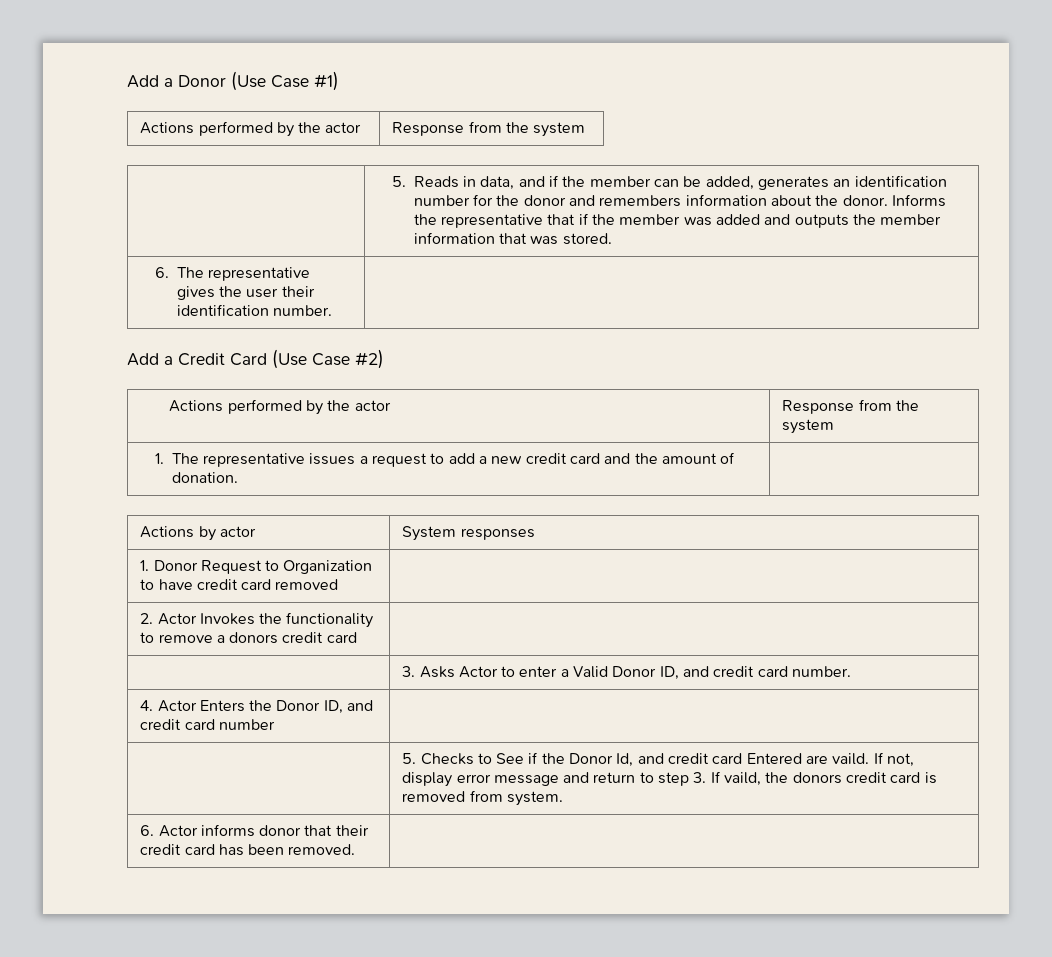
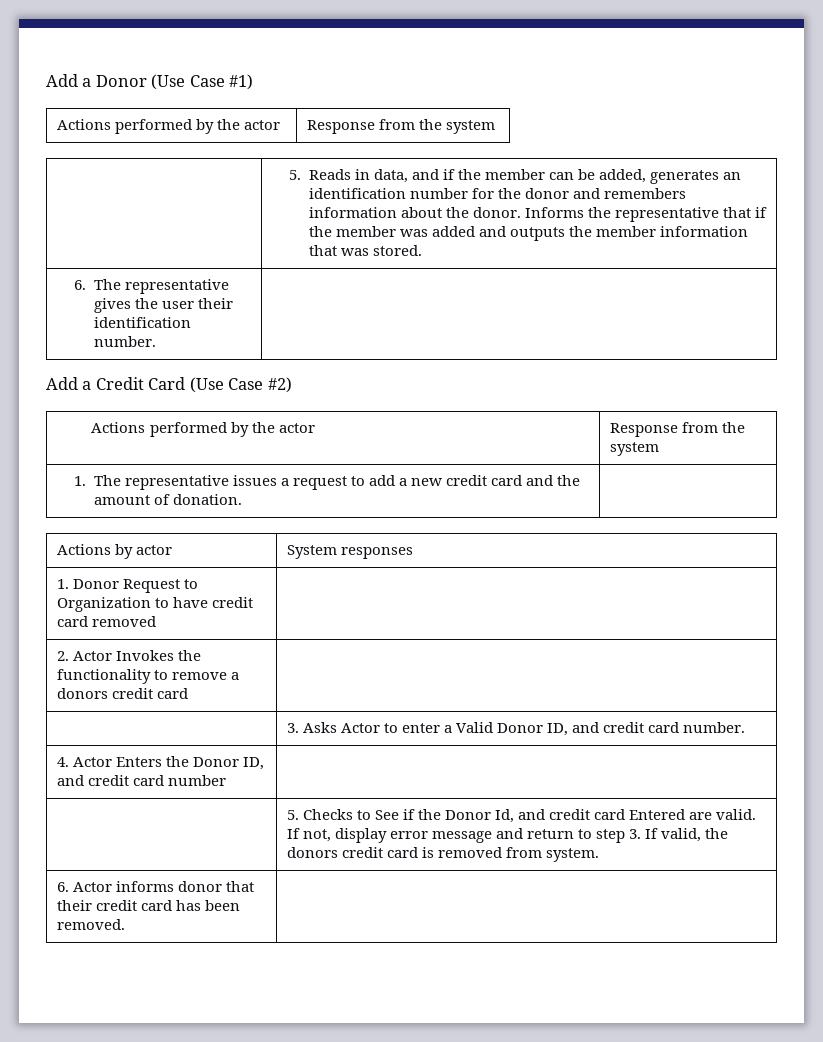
[832,753,870,765] vaild. -> [716,809,757,820] valid.
[724,772,762,786] vaild, -> [661,828,702,842] valid,

